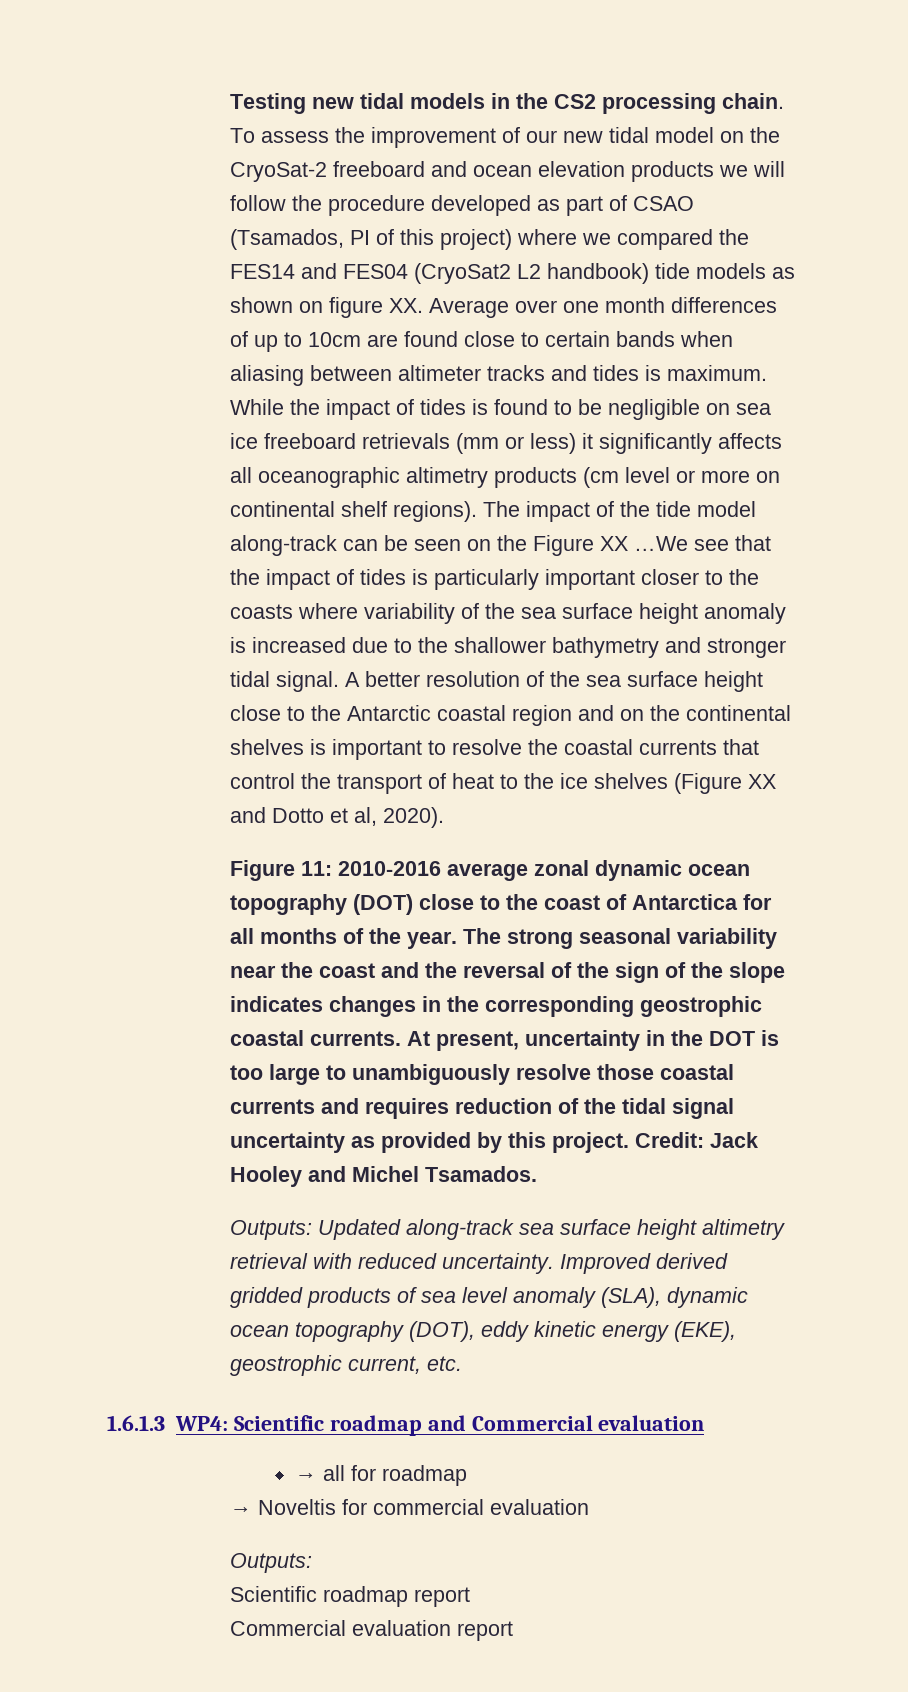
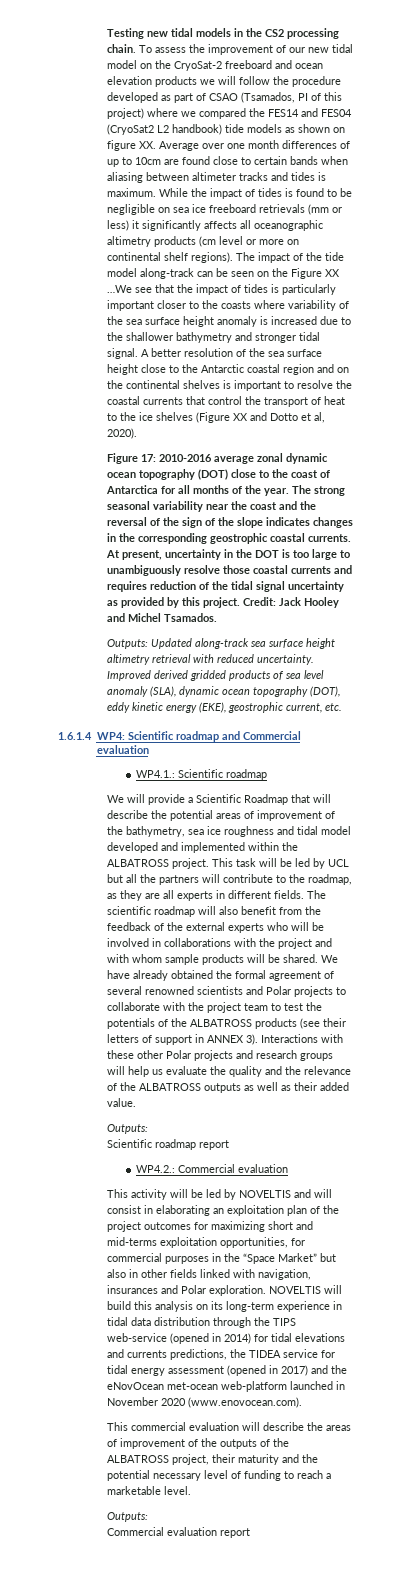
[301,861,333,876] 11: -> [141,454,157,462] 17:
[107,1415,165,1431] 1.6.1.3 -> [58,732,92,740] 1.6.1.4
[295,1465,468,1486] [230,1499,590,1515] [230,1553,313,1573] [230,1586,471,1607] → all for roadmap // → Noveltis for commercial evaluation // Outputs: // Scientific roadmap report -> [135,769,267,780] [107,794,332,805] [107,810,336,821] [107,826,352,837] [107,842,299,853] [107,858,350,869] [107,874,353,885] [107,890,327,901] [107,906,322,917] [107,922,325,933] [107,938,333,949] [107,954,339,965] [107,970,335,981] [107,986,347,997] [107,1002,323,1013] [107,1018,347,1029] [107,1034,344,1045] [107,1050,334,1061] [107,1066,352,1077] [107,1082,350,1093] [107,1098,137,1107] [107,1124,149,1134] [107,1139,230,1150] [135,1164,288,1173] [107,1189,333,1200] [107,1205,340,1216] [107,1221,314,1232] [107,1237,306,1248] [107,1253,337,1264] [107,1269,312,1280] [107,1285,343,1296] [107,1301,343,1312] [107,1317,297,1328] [107,1333,346,1344] [107,1349,336,1360] [107,1365,348,1376] [107,1381,346,1392] [107,1397,303,1408] [107,1422,352,1431] [107,1438,290,1449] [107,1454,319,1465] [107,1470,332,1481] [107,1486,192,1495] [107,1512,149,1522] WP4.1.: Scientific roadmap // We will provide a Scientific Roadmap that will describe the potential areas of improvement of the bathymetry, sea ice roughness and tidal model developed and implemented within the ALBATROSS project. This task will be led by UCL but all the partners will contribute to the roadmap, as they are all experts in different fields. The scientific roadmap will also benefit from the feedback of the external experts who will be involved in collaborations with the project and with whom sample products will be shared. We have already obtained the formal agreement of several renowned scientists and Polar projects to collaborate with the project team to test the potentials of the ALBATROSS products (see their letters of support in ANNEX 3). Interactions with these other Polar projects and research groups will help us evaluate the quality and the relevance of the ALBATROSS outputs as well as their added value. // Outputs: // Scientific roadmap report // WP4.2.: Commercial evaluation // This activity will be led by NOVELTIS and will consist in elaborating an exploitation plan of the project outcomes for maximizing short and mid-terms exploitation opportunities, for commercial purposes in the “Space Market” but also in other fields linked with navigation, insurances and Polar exploration. NOVELTIS will build this analysis on its long-term experience in tidal data distribution through the TIPS web-service (opened in 2014) for tidal elevations and currents predictions, the TIDEA service for tidal energy assessment (opened in 2017) and the eNovOcean met-ocean web-platform launched in November 2020 (www.enovocean.com). // This commercial evaluation will describe the areas of improvement of the outputs of the ALBATROSS project, their maturity and the potential necessary level of funding to reach a marketable level. // Outputs:

